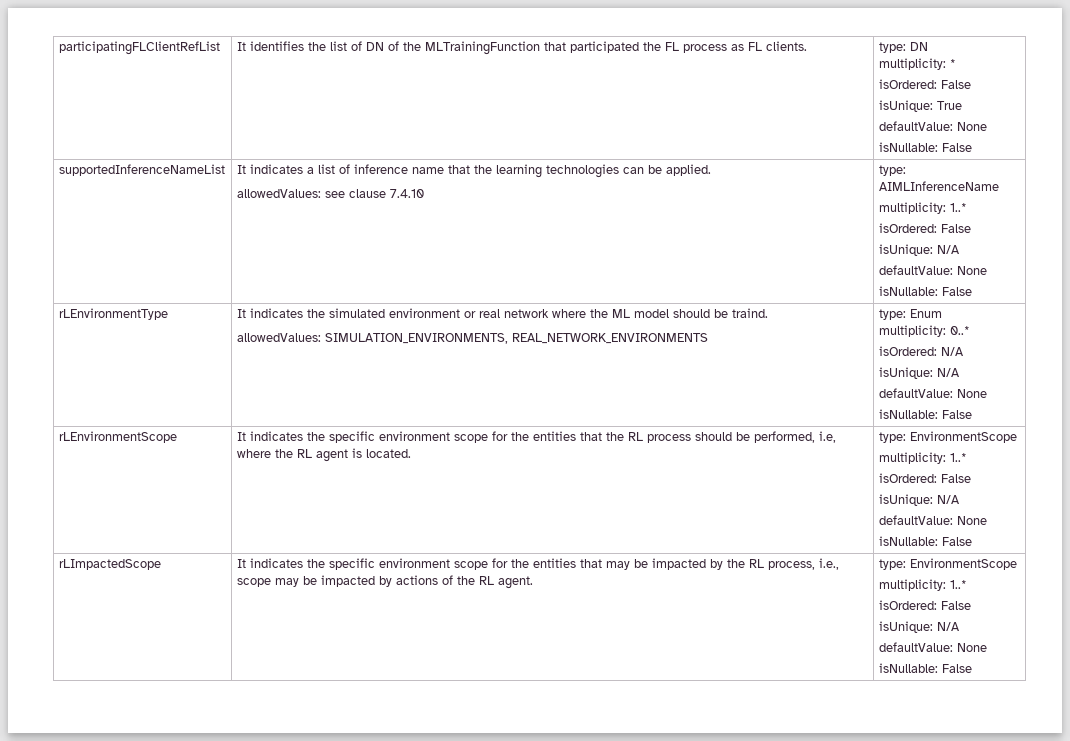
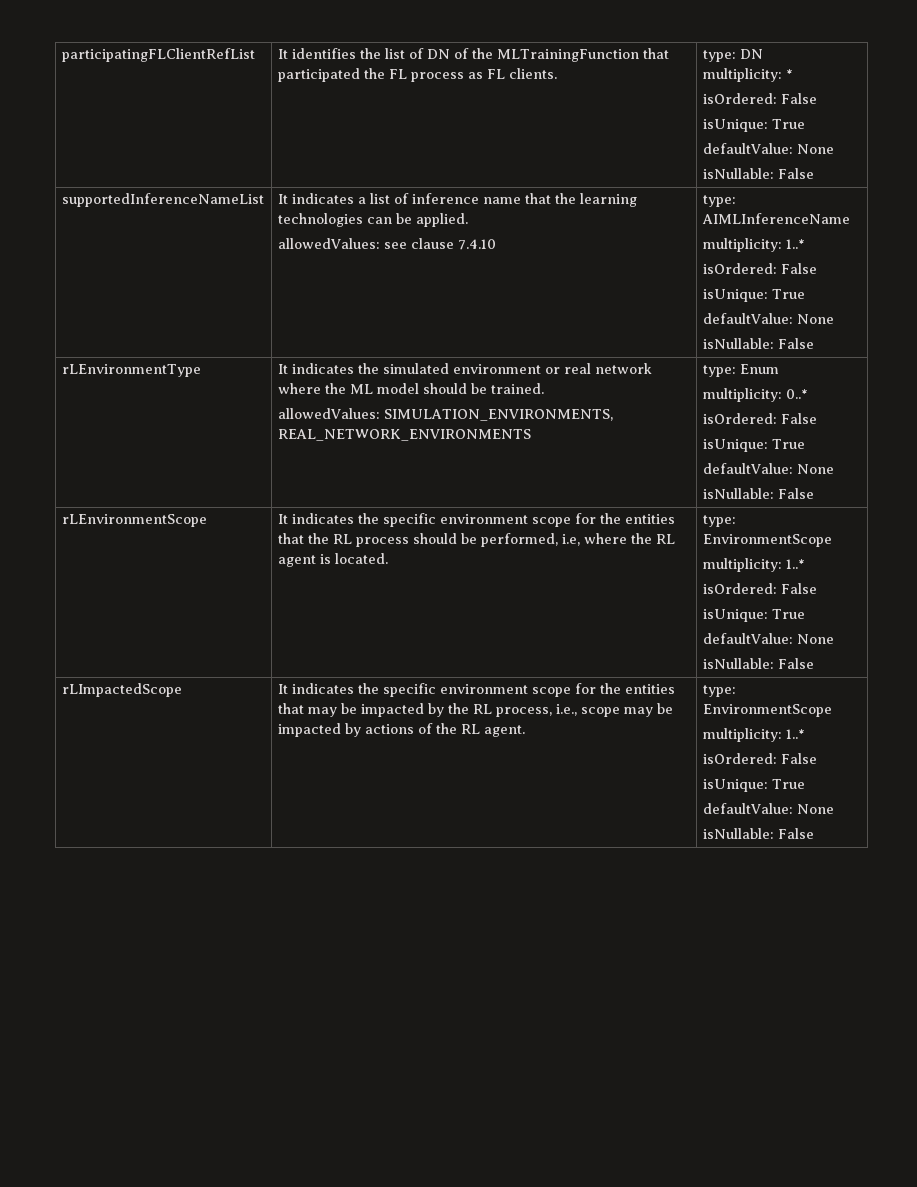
[936,245,960,254] N/A -> [771,289,805,299] True
[731,308,768,318] traind. -> [490,383,544,394] trained.
[940,347,964,356] [878,367,960,379] N/A // isUnique: N/A -> [780,413,817,424] [702,439,805,452] False // isUnique: True
[936,495,960,504] N/A -> [771,609,805,619] True
[936,622,960,631] N/A -> [771,779,805,789] True

